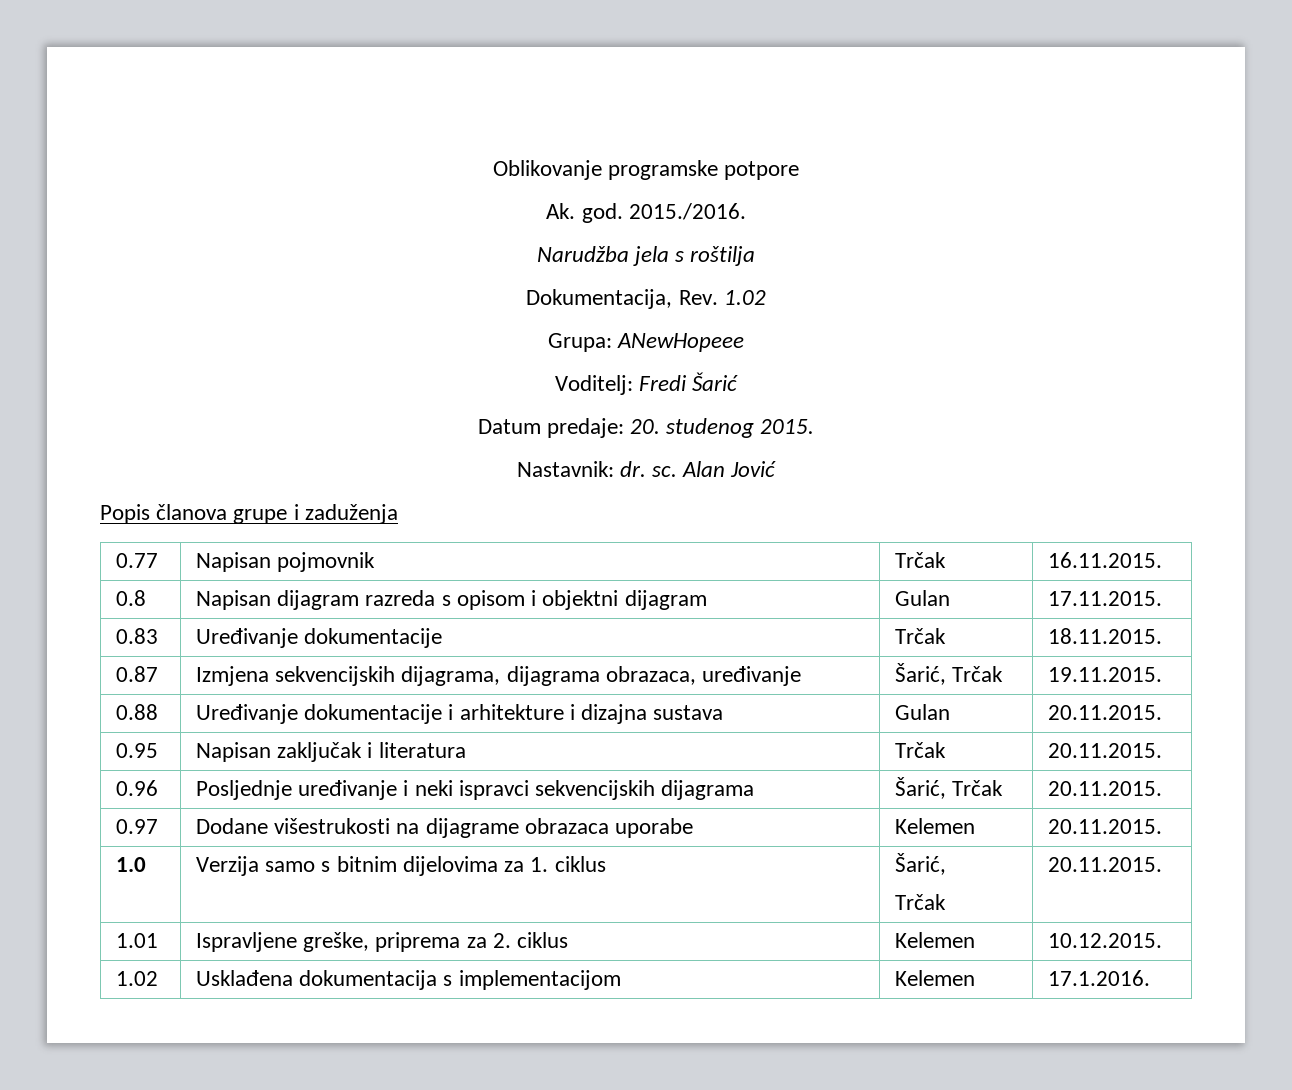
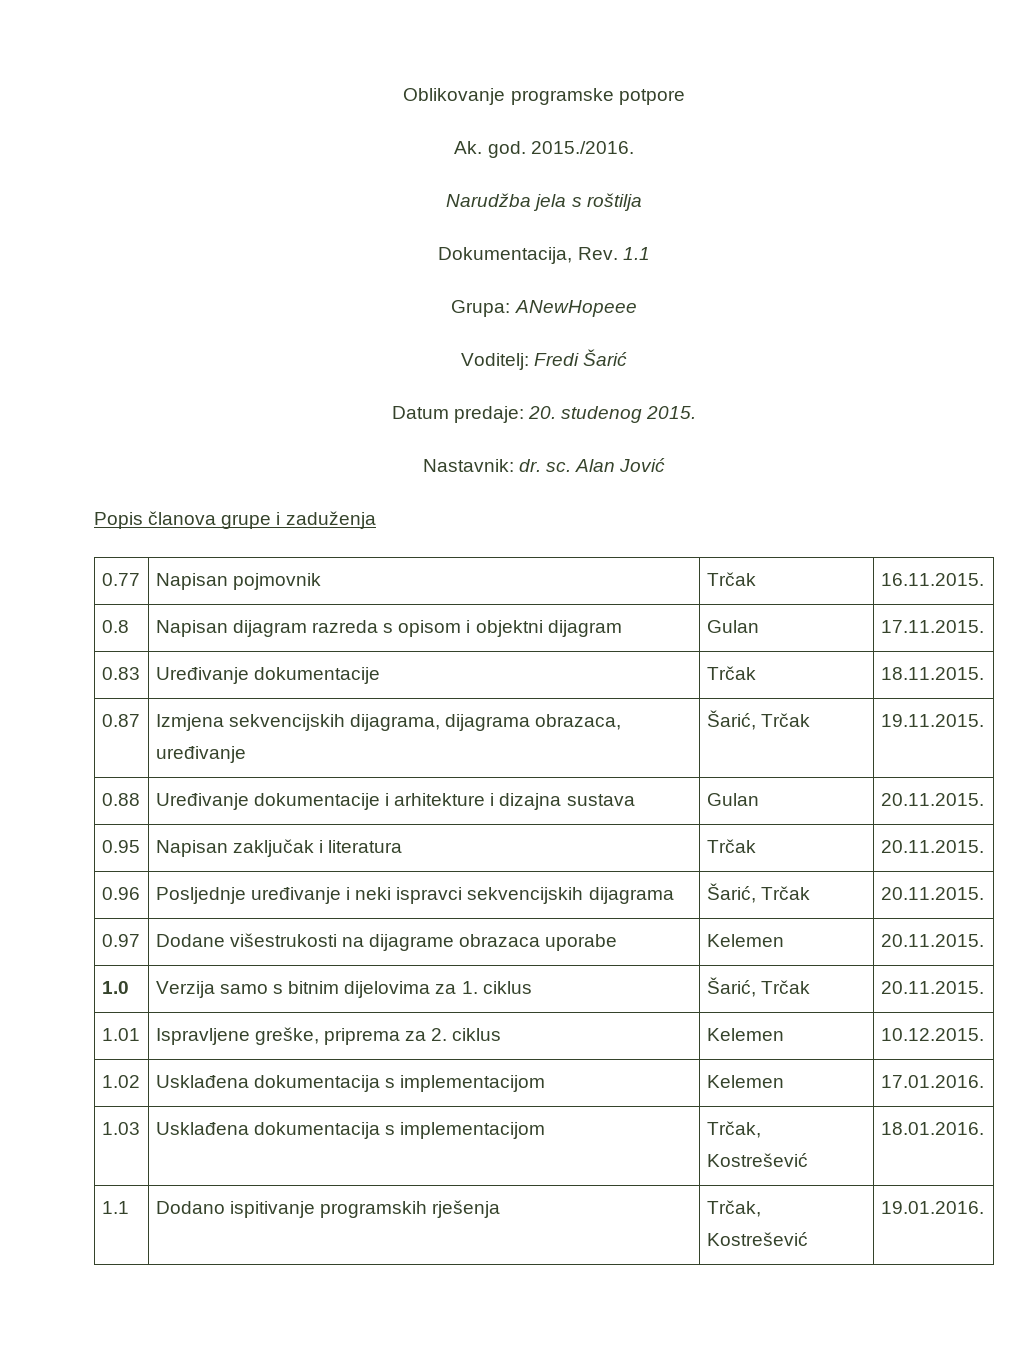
[723,290,766,305] 1.02 -> [622,247,650,260] 1.1
(947, 864) // -> (756, 987) none
[1048,970,1151,986] 17.1.2016. -> [880,1075,984,1088] [101,1122,140,1135] [155,1122,546,1139] [706,1121,761,1138] [706,1153,808,1167] [880,1122,984,1135] [101,1201,129,1214] [155,1200,501,1218] [706,1200,761,1217] [706,1232,808,1246] [880,1201,984,1214] 17.01.2016. // 1.03 | Usklađena dokumentacija s implementacijom | Trčak, Kostrešević | 18.01.2016. // 1.1 | Dodano ispitivanje programskih rješenja | Trčak, Kostrešević | 19.01.2016.

